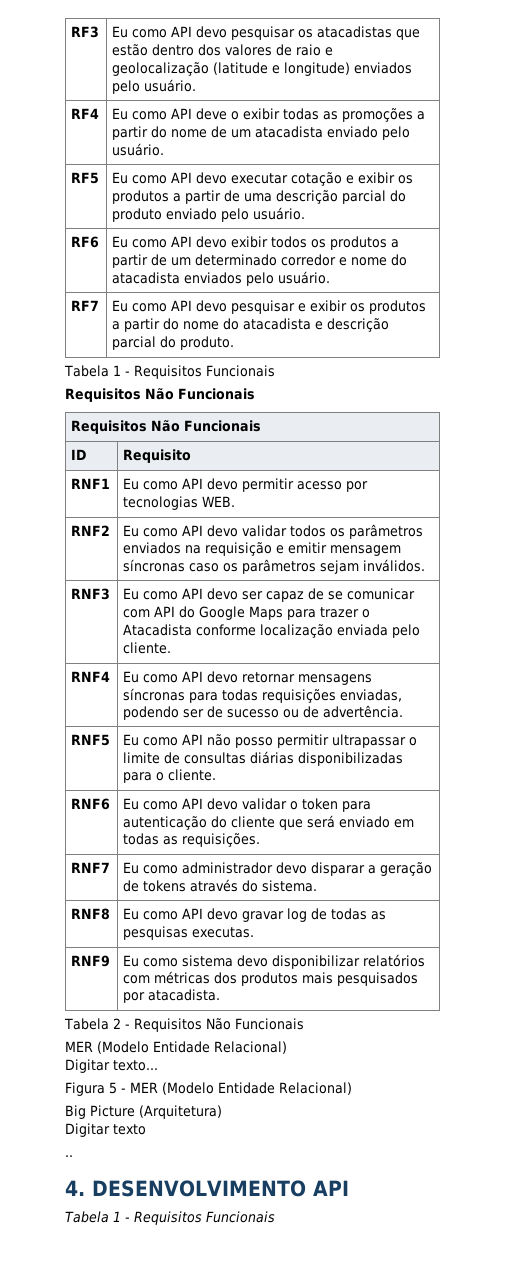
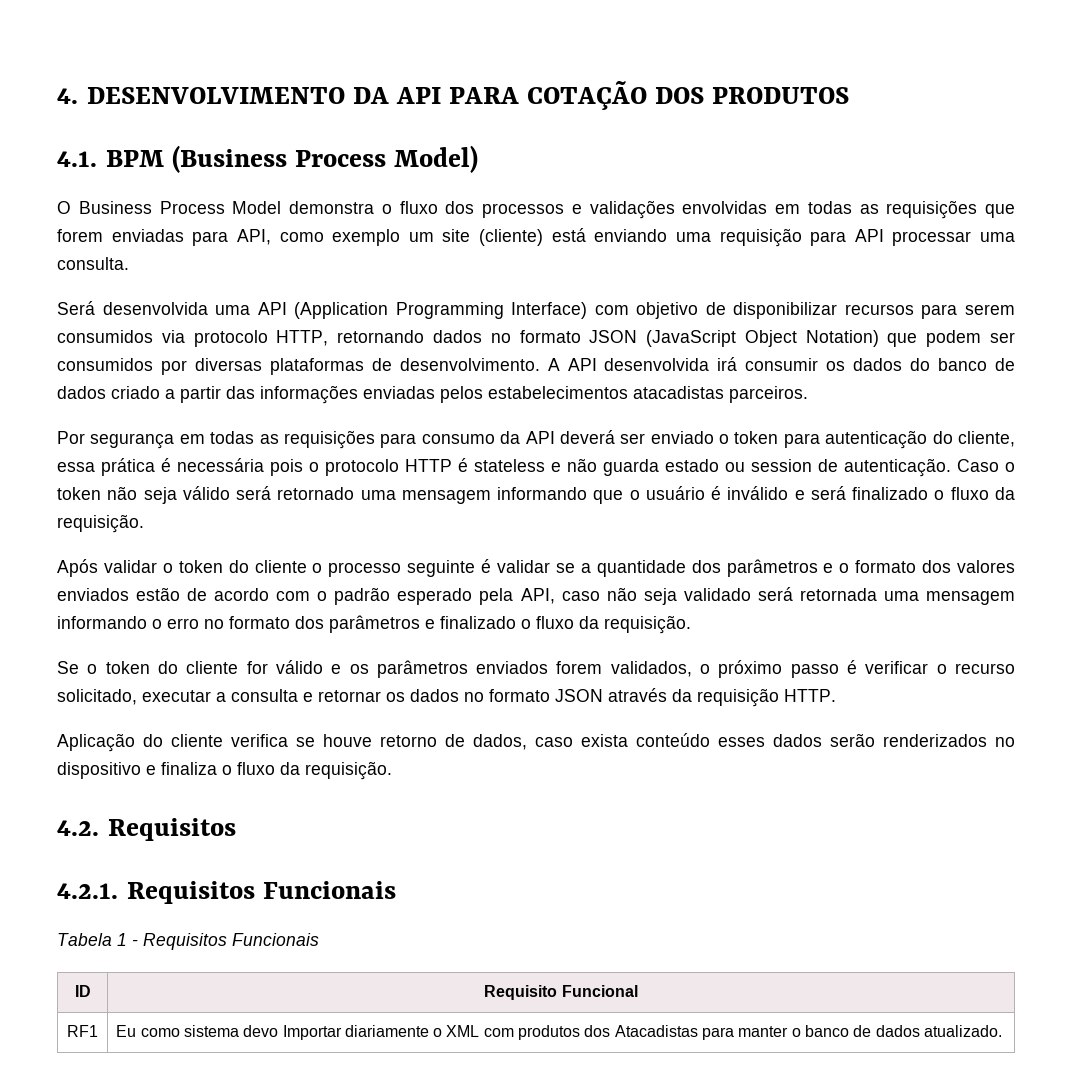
[71,26,100,38] [112,26,421,40] [112,44,334,56] [112,62,413,76] [112,79,197,94] [71,108,100,119] [112,108,426,122] [112,126,411,140] [112,143,165,156] [71,172,100,184] [112,172,414,186] [112,190,407,204] [112,207,306,222] [71,236,100,248] [112,236,400,250] [112,254,408,268] [112,271,331,286] [71,300,100,311] [112,300,427,314] [112,318,390,332] [112,336,235,350] [64,365,275,379] [65,388,255,402] [71,420,262,434] [71,449,87,460] [123,449,192,463] [71,478,111,489] [123,478,369,492] [123,496,236,510] [71,525,111,536] [123,524,424,539] [123,542,402,556] [123,559,426,574] [71,588,111,600] [123,588,416,602] [123,606,371,620] [123,624,421,638] [123,642,172,654] [71,671,111,682] [123,671,373,685] [123,688,403,703] [123,705,404,720] [71,734,111,746] [123,734,418,748] [123,751,404,766] [123,769,217,783] [71,798,111,810] [123,798,372,812] [123,815,415,830] [123,833,261,847] [71,862,111,873] [123,862,433,876] [123,879,318,892] [71,908,111,920] [123,908,387,922] [123,926,255,940] [71,955,111,967] [123,954,426,969] [123,971,419,986] [123,989,221,1003] [64,1018,304,1032] [65,1041,287,1054] [65,1059,158,1073] [65,1082,352,1096] [65,1105,222,1119] [65,1123,146,1137] [65,1155,73,1157] [65,1180,349,1197] [65,1211,275,1225] RF3 | Eu como API devo pesquisar os atacadistas que estão dentro dos valores de raio e geolocalização (latitude e longitude) enviados pelo usuário. // RF4 | Eu como API deve o exibir todas as promoções a partir do nome de um atacadista enviado pelo usuário. // RF5 | Eu como API devo executar cotação e exibir os produtos a partir de uma descrição parcial do produto enviado pelo usuário. // RF6 | Eu como API devo exibir todos os produtos a partir de um determinado corredor e nome do atacadista enviados pelo usuário. // RF7 | Eu como API devo pesquisar e exibir os produtos a partir do nome do atacadista e descrição parcial do produto. // Tabela 1 - Requisitos Funcionais // Requisitos Não Funcionais // Requisitos Não Funcionais // ID | Requisito // RNF1 | Eu como API devo permitir acesso por tecnologias WEB. // RNF2 | Eu como API devo validar todos os parâmetros enviados na requisição e emitir mensagem síncronas caso os parâmetros sejam inválidos. // RNF3 | Eu como API devo ser capaz de se comunicar com API do Google Maps para trazer o Atacadista conforme localização enviada pelo cliente. // RNF4 | Eu como API devo retornar mensagens síncronas para todas requisições enviadas, podendo ser de sucesso ou de advertência. // RNF5 | Eu como API não posso permitir ultrapassar o limite de consultas diárias disponibilizadas para o cliente. // RNF6 | Eu como API devo validar o token para autenticação do cliente que será enviado em todas as requisições. // RNF7 | Eu como administrador devo disparar a geração de tokens através do sistema. // RNF8 | Eu como API devo gravar log de todas as pesquisas executas. // RNF9 | Eu como sistema devo disponibilizar relatórios com métricas dos produtos mais pesquisados por atacadista. // Tabela 2 - Requisitos Não Funcionais // MER (Modelo Entidade Relacional) // Digitar texto... // Figura 5 - MER (Modelo Entidade Relacional) // Big Picture (Arquitetura) // Digitar texto // .. // 4. DESENVOLVIMENTO API // Tabela 1 - Requisitos Funcionais -> [57,81,850,110] [57,145,479,173] [57,200,1015,219] [57,228,1015,247] [57,257,129,270] [57,301,1016,319] [57,330,1016,347] [57,357,1015,375] [57,385,808,404] [57,430,1016,449] [57,458,1015,477] [57,486,1016,504] [57,514,144,533] [57,559,1015,577] [57,587,1015,605] [57,615,691,634] [57,660,1015,678] [57,688,836,707] [57,733,1015,752] [57,761,392,780] [57,818,236,841] [57,881,396,904] [57,933,319,950] [74,985,91,997] [484,985,638,1000] [67,1025,98,1037] [116,1025,1002,1040] 4. DESENVOLVIMENTO DA API PARA COTAÇÃO DOS PRODUTOS // 4.1. BPM (Business Process Model) // O Business Process Model demonstra o fluxo dos processos e validações envolvidas em todas as requisições que forem enviadas para API, como exemplo um site (cliente) está enviando uma requisição para API processar uma consulta. // Será desenvolvida uma API (Application Programming Interface) com objetivo de disponibilizar recursos para serem consumidos via protocolo HTTP, retornando dados no formato JSON (JavaScript Object Notation) que podem ser consumidos por diversas plataformas de desenvolvimento. A API desenvolvida irá consumir os dados do banco de dados criado a partir das informações enviadas pelos estabelecimentos atacadistas parceiros. // Por segurança em todas as requisições para consumo da API deverá ser enviado o token para autenticação do cliente, essa prática é necessária pois o protocolo HTTP é stateless e não guarda estado ou session de autenticação. Caso o token não seja válido será retornado uma mensagem informando que o usuário é inválido e será finalizado o fluxo da requisição. // Após validar o token do cliente o processo seguinte é validar se a quantidade dos parâmetros e o formato dos valores enviados estão de acordo com o padrão esperado pela API, caso não seja validado será retornada uma mensagem informando o erro no formato dos parâmetros e finalizado o fluxo da requisição. // Se o token do cliente for válido e os parâmetros enviados forem validados, o próximo passo é verificar o recurso solicitado, executar a consulta e retornar os dados no formato JSON através da requisição HTTP. // Aplicação do cliente verifica se houve retorno de dados, caso exista conteúdo esses dados serão renderizados no dispositivo e finaliza o fluxo da requisição. // 4.2. Requisitos // 4.2.1. Requisitos Funcionais // Tabela 1 - Requisitos Funcionais // ID | Requisito Funcional // RF1 | Eu como sistema devo Importar diariamente o XML com produtos dos Atacadistas para manter o banco de dados atualizado.

